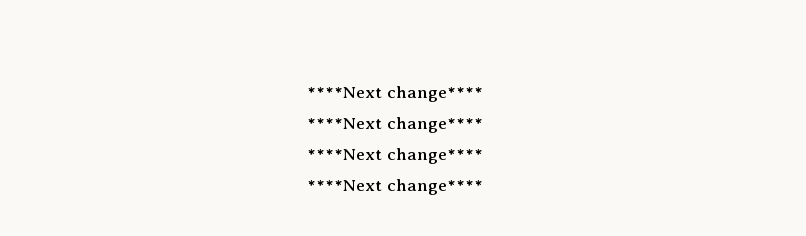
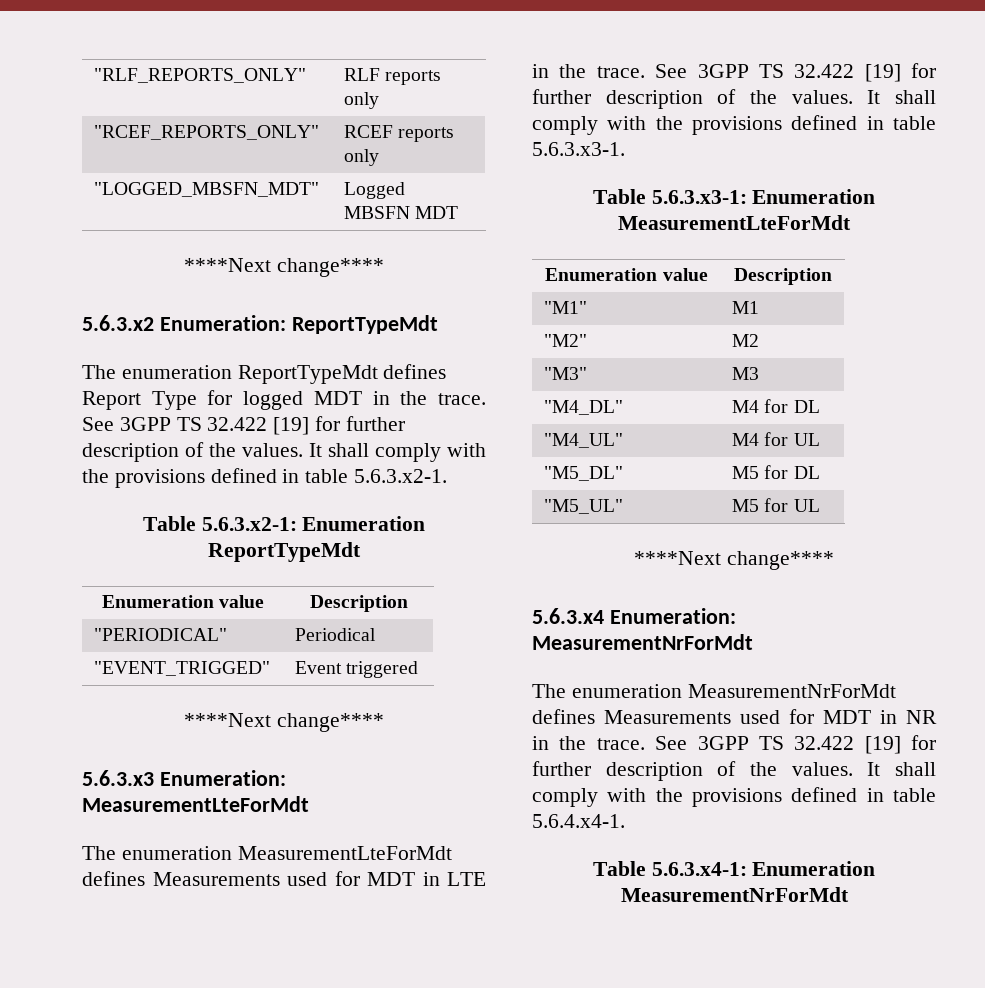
[307,86,483,102] [307,117,483,133] [307,148,483,164] [307,179,483,195] ****Next change**** // ****Next change**** // ****Next change**** // ****Next change**** -> [94,68,307,83] [344,68,442,85] [344,92,380,109] [94,125,320,140] [344,125,455,142] [344,149,380,166] [94,182,320,197] [344,182,406,199] [344,206,459,219] [184,258,384,277] [82,315,438,334] [82,364,447,384] [82,390,487,410] [82,416,405,435] [82,442,486,462] [82,468,448,488] [142,516,426,531] [208,542,361,562] [101,595,265,608] [309,595,408,612] [94,628,228,641] [295,628,377,641] [94,661,271,676] [295,661,419,678] [184,713,384,732] [82,770,286,786] [82,796,309,812] [82,846,452,860] [82,871,486,886] [532,63,936,82] [532,89,936,109] [532,115,936,135] [532,142,625,156] [592,189,876,204] [618,215,851,230] [545,268,708,281] [733,268,832,285] [544,301,588,314] [732,301,760,314] [544,334,588,347] [732,334,760,347] [544,367,588,380] [732,367,760,380] [544,400,624,415] [732,399,820,413] [544,433,624,448] [732,432,820,446] [544,466,624,481] [732,465,820,479] [544,499,624,514] [732,498,820,512] [634,551,834,570] [532,608,736,624] [532,634,753,650] [532,684,896,698] [532,709,937,724] [532,735,936,754] [532,761,936,781] [532,787,936,807] [532,814,625,828] [592,861,876,876] [620,887,849,902] "RLF_REPORTS_ONLY" | RLF reports only // "RCEF_REPORTS_ONLY" | RCEF reports only // "LOGGED_MBSFN_MDT" | Logged MBSFN MDT // ****Next change**** // 5.6.3.x2 Enumeration: ReportTypeMdt // The enumeration ReportTypeMdt defines Report Type for logged MDT in the trace. See 3GPP TS 32.422 [19] for further description of the values. It shall comply with the provisions defined in table 5.6.3.x2-1. // Table 5.6.3.x2-1: Enumeration ReportTypeMdt // Enumeration value | Description // "PERIODICAL" | Periodical // "EVENT_TRIGGED" | Event triggered // ****Next change**** // 5.6.3.x3 Enumeration: MeasurementLteForMdt // The enumeration MeasurementLteForMdt defines Measurements used for MDT in LTE in the trace. See 3GPP TS 32.422 [19] for further description of the values. It shall comply with the provisions defined in table 5.6.3.x3-1. // Table 5.6.3.x3-1: Enumeration MeasurementLteForMdt // Enumeration value | Description // "M1" | M1 // "M2" | M2 // "M3" | M3 // "M4_DL" | M4 for DL // "M4_UL" | M4 for UL // "M5_DL" | M5 for DL // "M5_UL" | M5 for UL // ****Next change**** // 5.6.3.x4 Enumeration: MeasurementNrForMdt // The enumeration MeasurementNrForMdt defines Measurements used for MDT in NR in the trace. See 3GPP TS 32.422 [19] for further description of the values. It shall comply with the provisions defined in table 5.6.4.x4-1. // Table 5.6.3.x4-1: Enumeration MeasurementNrForMdt

